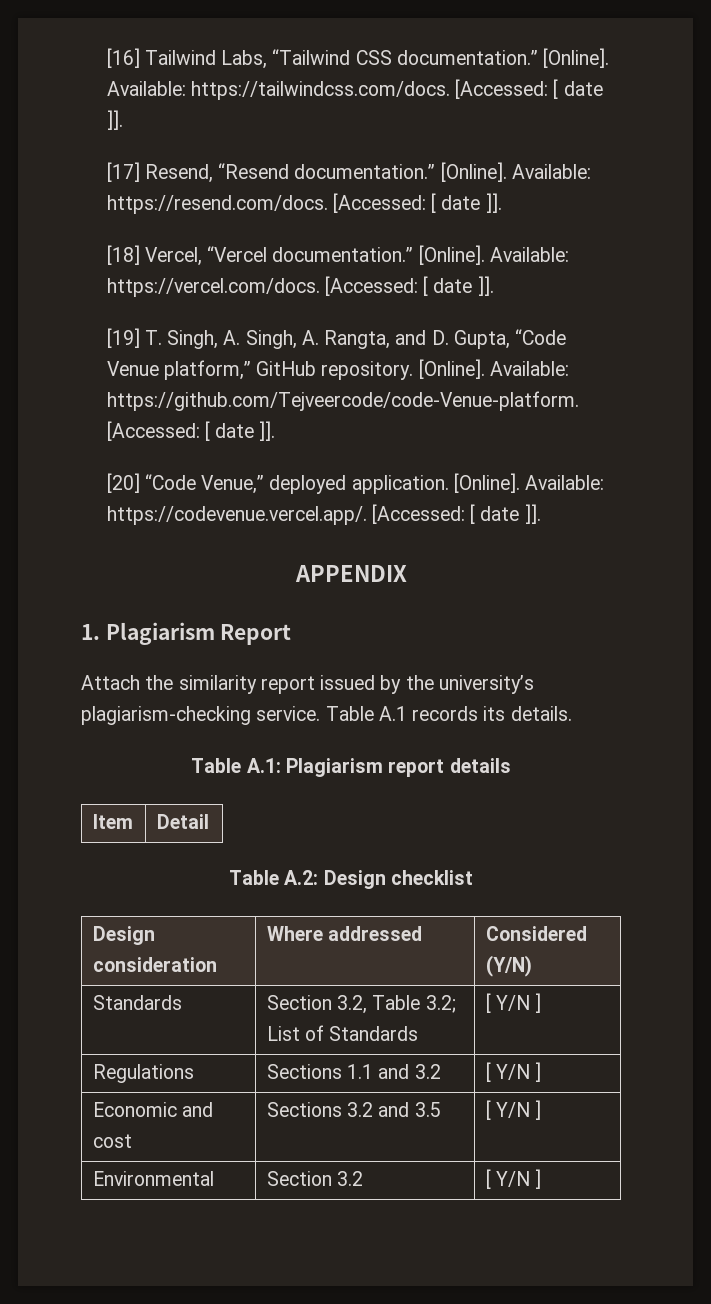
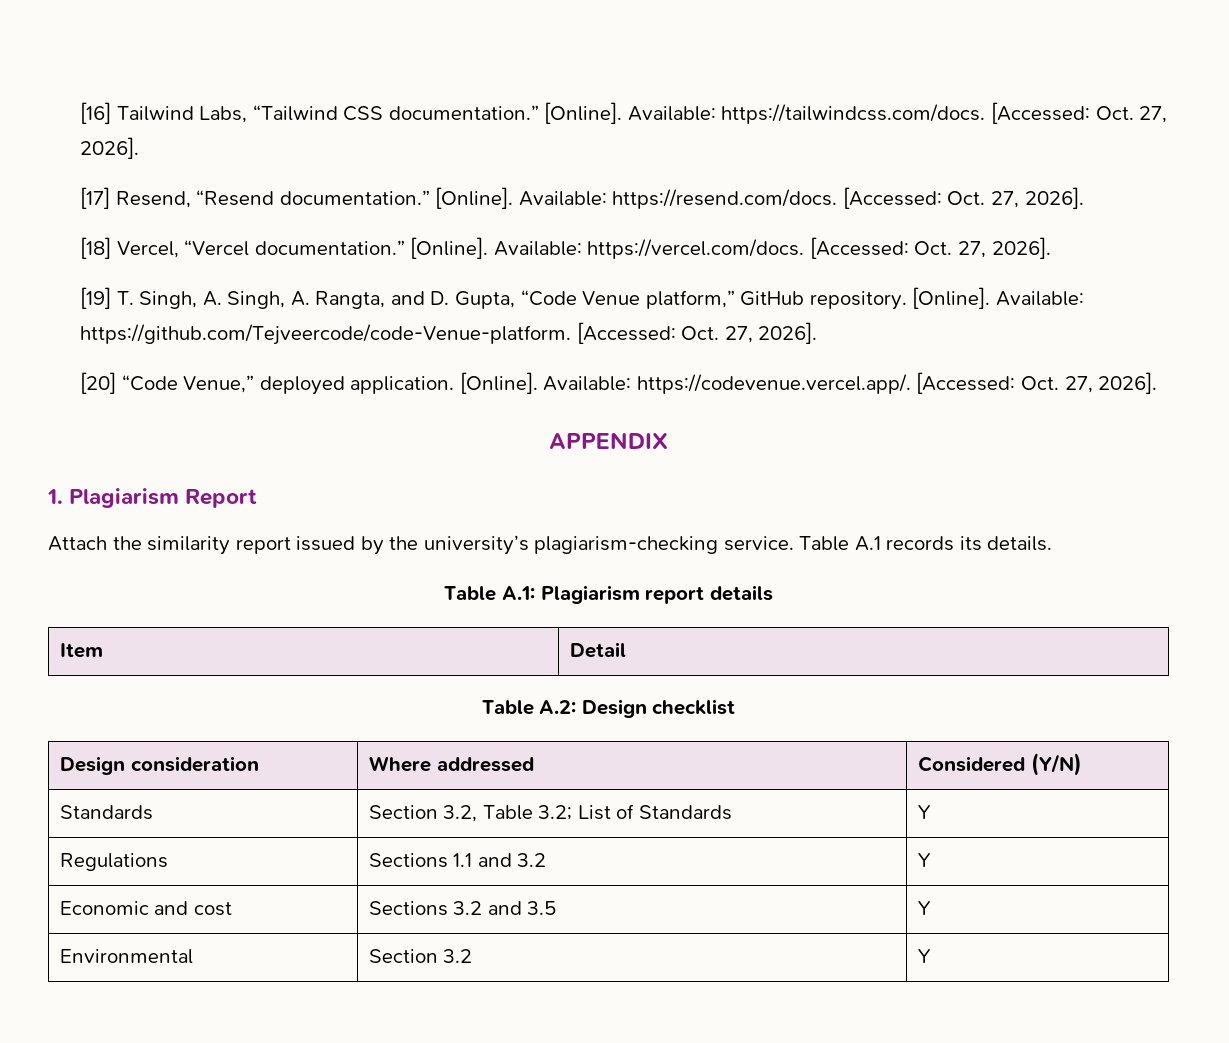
[553,79,603,99] [106,110,123,130] [ date ]]. -> [1095,106,1168,123] [80,137,140,159] Oct. 27, 2026].
[431,193,502,213] [ date ]]. -> [947,187,1084,209] Oct. 27, 2026].
[423,276,494,296] [ date ]]. -> [914,237,1051,259] Oct. 27, 2026].
[204,421,276,441] [ date ]]. -> [681,322,818,344] Oct. 27, 2026].
[470,504,541,524] [ date ]]. -> [1021,372,1158,394] Oct. 27, 2026].
[485,993,542,1013] [ Y/N ] -> [917,805,931,819] Y
[485,1062,542,1082] [ Y/N ] -> [917,853,931,867] Y
[485,1100,542,1120] [ Y/N ] -> [917,901,931,915] Y
[485,1169,542,1189] [ Y/N ] -> [917,949,931,963] Y

